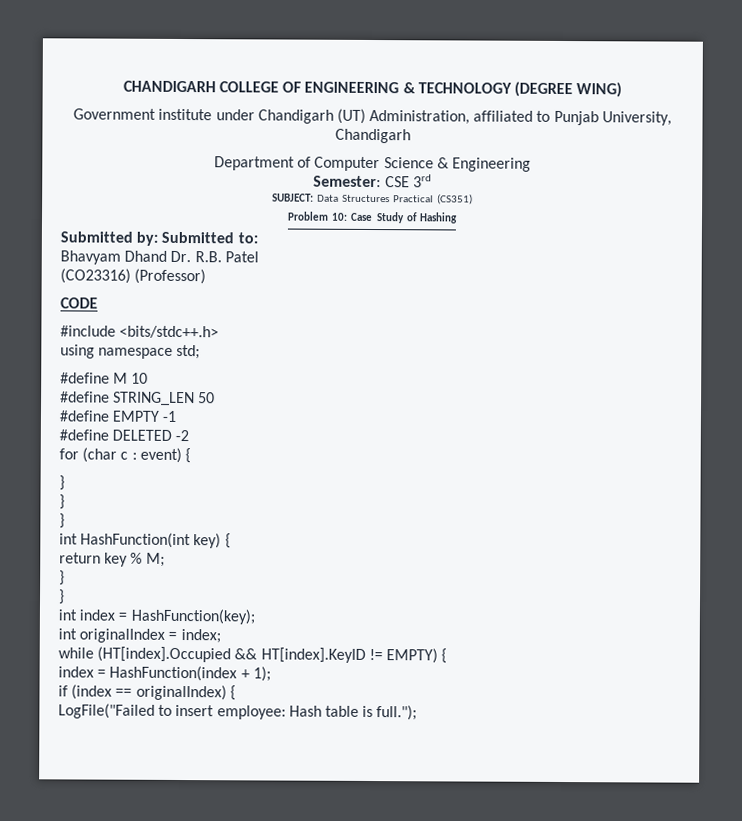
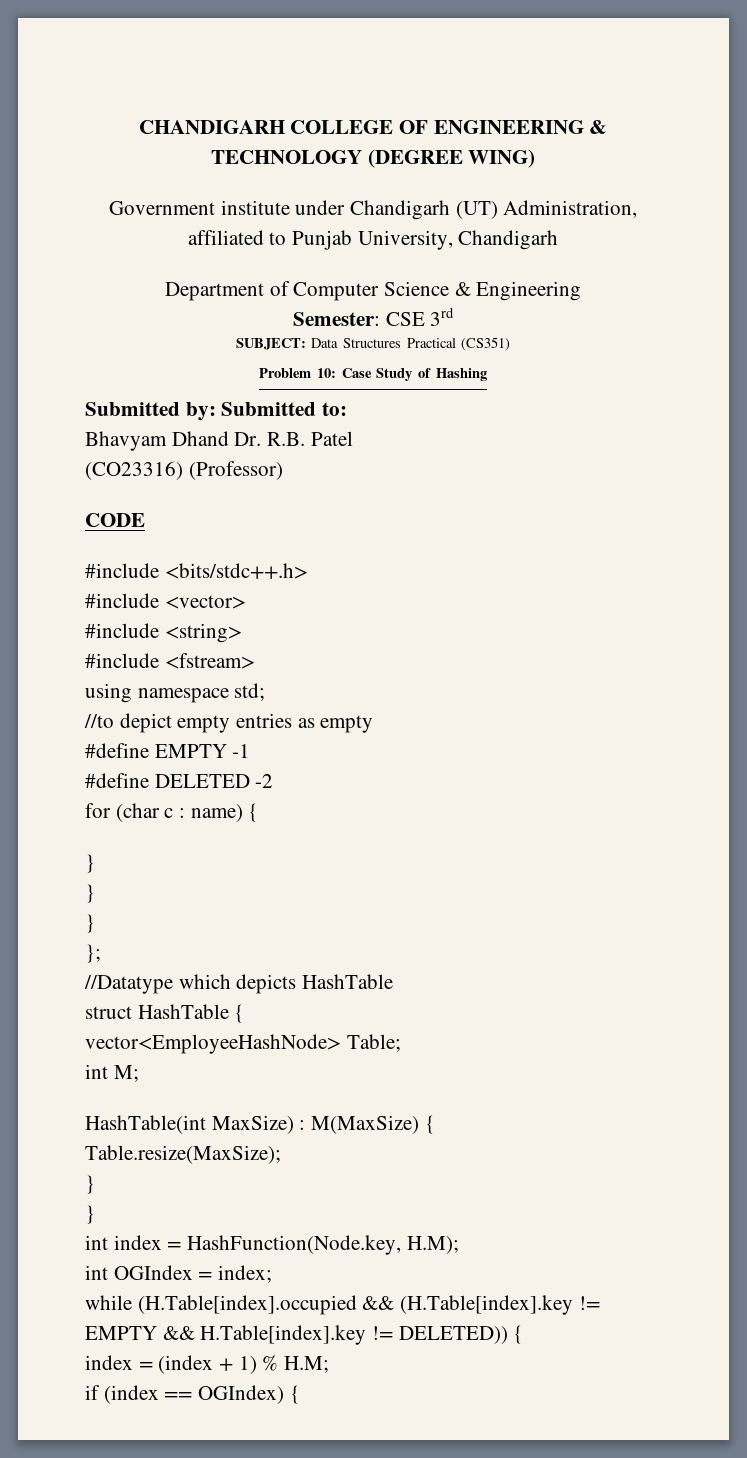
[60,344,201,360] [60,372,149,384] [60,391,216,407] using namespace std; // #define M 10 // #define STRING_LEN 50 -> [85,593,246,609] [85,623,242,643] [85,653,255,669] [85,683,266,703] [84,713,374,733] #include <vector> // #include <string> // #include <fstream> // using namespace std; // //to depict empty entries as empty
[139,447,182,464] event) -> [190,804,243,822] name)
[59,532,231,549] [59,552,165,567] int HashFunction(int key) { // return key % M; -> [85,944,101,963] [84,974,394,994] [85,1004,245,1023] [85,1034,401,1054] [85,1064,139,1082] [85,1115,435,1134] [85,1145,281,1164] }; // //Datatype which depicts HashTable // struct HashTable { // vector<EmployeeHashNode> Table; // int M; // HashTable(int MaxSize) : M(MaxSize) { // Table.resize(MaxSize);
[130,608,255,625] [58,628,166,643] HashFunction(key); // int originalIndex -> [187,1235,459,1255] [85,1265,193,1280] HashFunction(Node.key, H.M); // int OGIndex
[97,646,448,664] [58,665,271,682] (HT[index].Occupied && HT[index].KeyID != EMPTY) { // index = HashFunction(index + 1); -> [137,1295,600,1315] [85,1325,524,1345] [85,1355,330,1374] (H.Table[index].occupied && (H.Table[index].key != EMPTY && H.Table[index].key != DELETED)) { // index = (index + 1) % H.M;
[135,684,236,701] [58,703,418,721] originalIndex) { // LogFile("Failed to insert employee: Hash table is full."); -> [198,1385,300,1404] OGIndex) {

